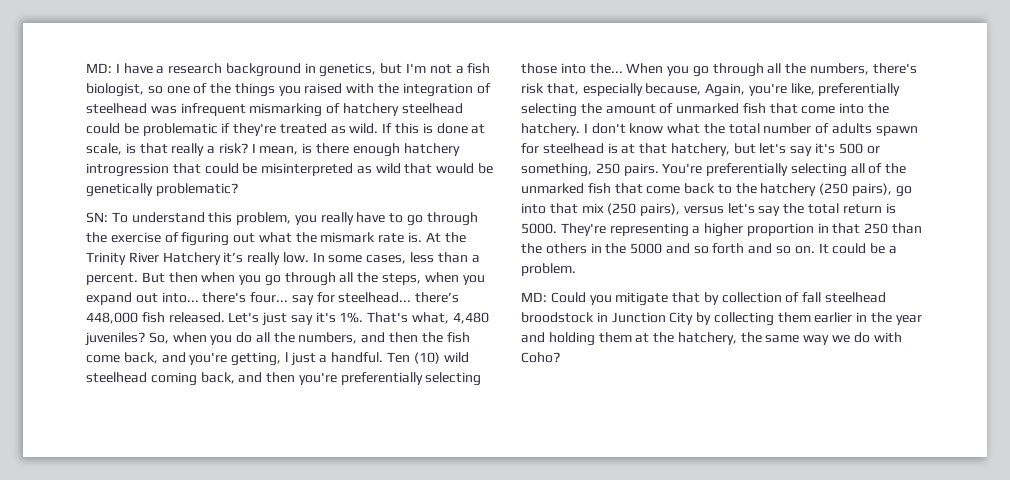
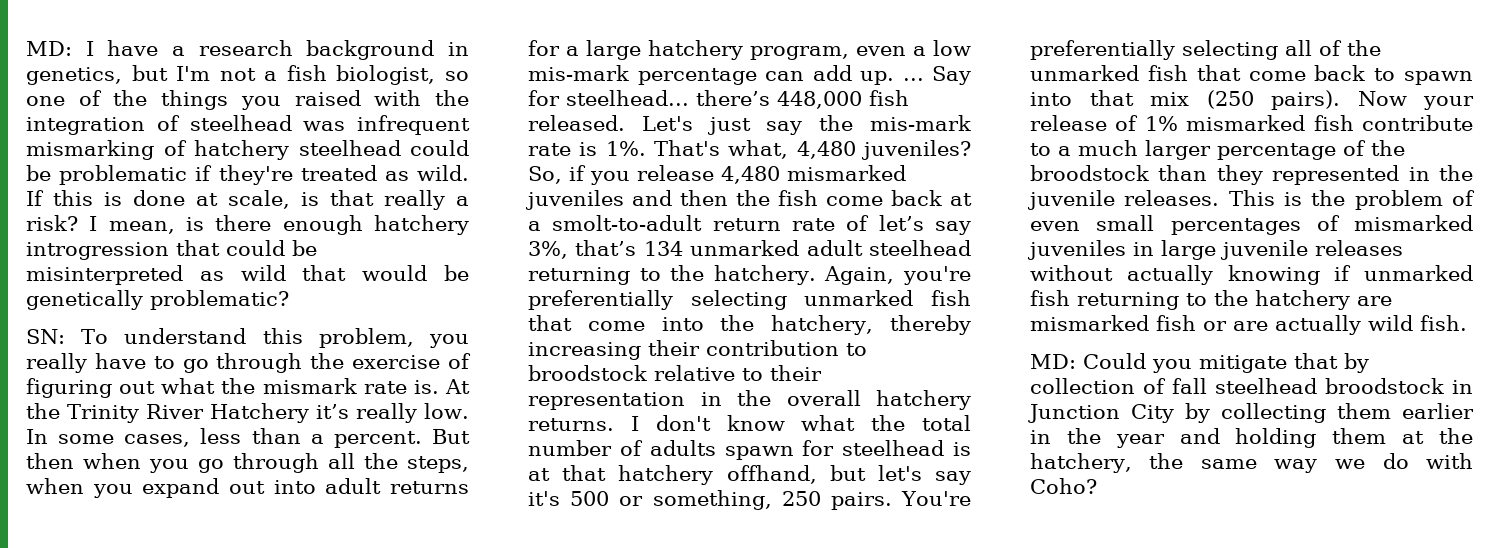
[161,292,314,305] into... there's four... say -> [273,478,469,494] [528,40,971,60] [528,65,971,85] into adult returns for a large hatchery program, even a low mis-mark percentage can add up. ... Say
[315,312,336,323] it's -> [819,115,971,131] [528,142,598,156] the mis-mark rate is
[172,332,358,345] when you do all the numbers, -> [569,165,906,185] [525,190,624,210] if you release 4,480 mismarked juveniles
[123,352,469,366] [86,372,482,386] [521,63,917,77] [521,83,901,97] [521,103,674,117] back, and you're getting, l just a handful. Ten (10) wild steelhead coming back, and then you're preferentially selecting those into the... When you go through all the numbers, there's risk that, especially because, Again, you're like, preferentially selecting the amount of -> [891,190,972,206] [528,215,971,235] [528,240,971,259] [528,265,971,285] [528,290,787,310] back at a smolt-to-adult return rate of let’s say 3%, that’s 134 unmarked adult steelhead returning to the hatchery. Again, you're preferentially selecting
[521,123,580,136] hatchery. -> [771,315,971,335] [528,340,867,360] [528,365,822,381] [528,390,971,410] [528,418,614,431] hatchery, thereby increasing their contribution to broodstock relative to their representation in the overall hatchery returns.
[670,143,730,156] hatchery, -> [618,465,817,485] hatchery offhand,
[735,183,912,197] [521,203,896,216] [521,223,923,237] [521,243,897,254] [521,263,576,276] the hatchery (250 pairs), go into that mix (250 pairs), versus let's say the total return is 5000. They're representing a higher proportion in that 250 than the others in the 5000 and so forth and so on. It could be a problem. -> [1404,71,1473,85] [1030,90,1474,110] [1030,115,1473,131] [1030,140,1405,160] [1030,165,1473,185] [1027,190,1475,210] [1030,215,1473,235] [1027,240,1403,260] [1030,265,1473,285] [1030,290,1392,310] [1030,315,1467,335] spawn into that mix (250 pairs). Now your release of 1% mismarked fish contribute to a much larger percentage of the broodstock than they represented in the juvenile releases. This is the problem of even small percentages of mismarked juveniles in large juvenile releases without actually knowing if unmarked fish returning to the hatchery are mismarked fish or are actually wild fish.

